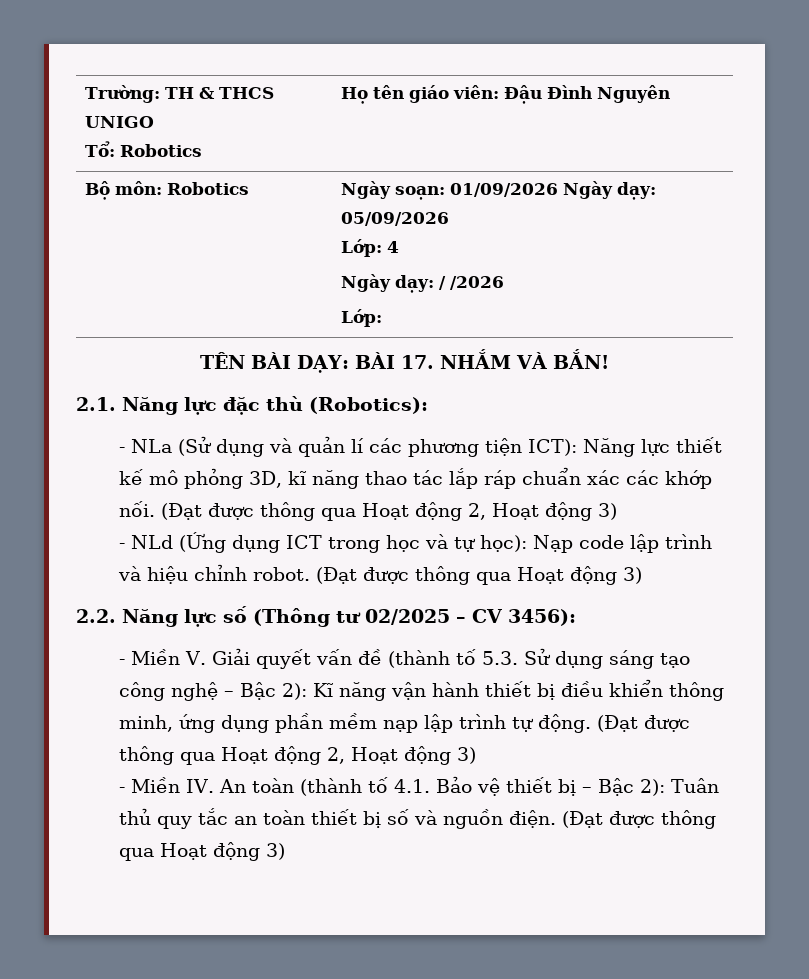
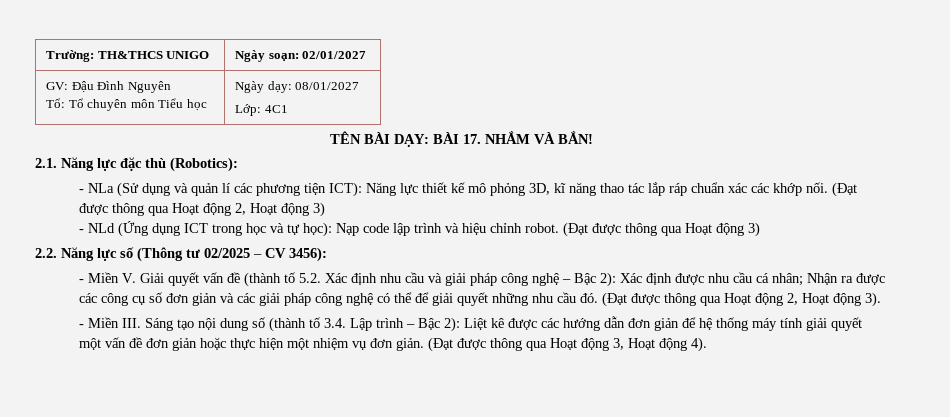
[164,87,274,99] [84,116,154,128] [84,141,202,157] [340,85,670,104] [84,181,249,200] [340,181,656,200] [340,212,449,226] [340,239,399,257] [340,274,504,293] [340,309,382,327] TH & THCS UNIGO // Tổ: Robotics | Họ tên giáo viên: Đậu Đình Nguyên // Bộ môn: Robotics | Ngày soạn: 01/09/2026 Ngày dạy: 05/09/2026 // Lớp: 4 // Ngày dạy: / /2026 // Lớp: -> [97,51,210,59] [235,50,367,62] [46,81,171,93] [46,98,207,111] [235,81,360,93] [235,104,288,116] TH&THCS UNIGO | Ngày soạn: 02/01/2027 // GV: Đậu Đình Nguyên // Tổ: Tổ chuyên môn Tiểu học | Ngày dạy: 08/01/2027 // Lớp: 4C1
[481,648,690,669] 5.3. Sử dụng sáng tạo -> [299,272,498,286] 5.2. Xác định nhu cầu và giải pháp
[312,679,724,701] [118,713,690,733] [118,746,476,765] [118,776,719,796] [118,808,716,829] [118,842,285,861] Kĩ năng vận hành thiết bị điều khiển thông minh, ứng dụng phần mềm nạp lập trình tự động. (Đạt được thông qua Hoạt động 2, Hoạt động 3) // - Miền IV. An toàn (thành tố 4.1. Bảo vệ thiết bị – Bậc 2): Tuân thủ quy tắc an toàn thiết bị số và nguồn điện. (Đạt được thông qua Hoạt động 3) -> [620,272,886,286] [79,292,882,307] [79,316,863,332] [79,337,708,352] Xác định được nhu cầu cá nhân; Nhận ra được các công cụ số đơn giản và các giải pháp công nghệ có thể để giải quyết những nhu cầu đó. (Đạt được thông qua Hoạt động 2, Hoạt động 3). // - Miền III. Sáng tạo nội dung số (thành tố 3.4. Lập trình – Bậc 2): Liệt kê được các hướng dẫn đơn giản để hệ thống máy tính giải quyết một vấn đề đơn giản hoặc thực hiện một nhiệm vụ đơn giản. (Đạt được thông qua Hoạt động 3, Hoạt động 4).

